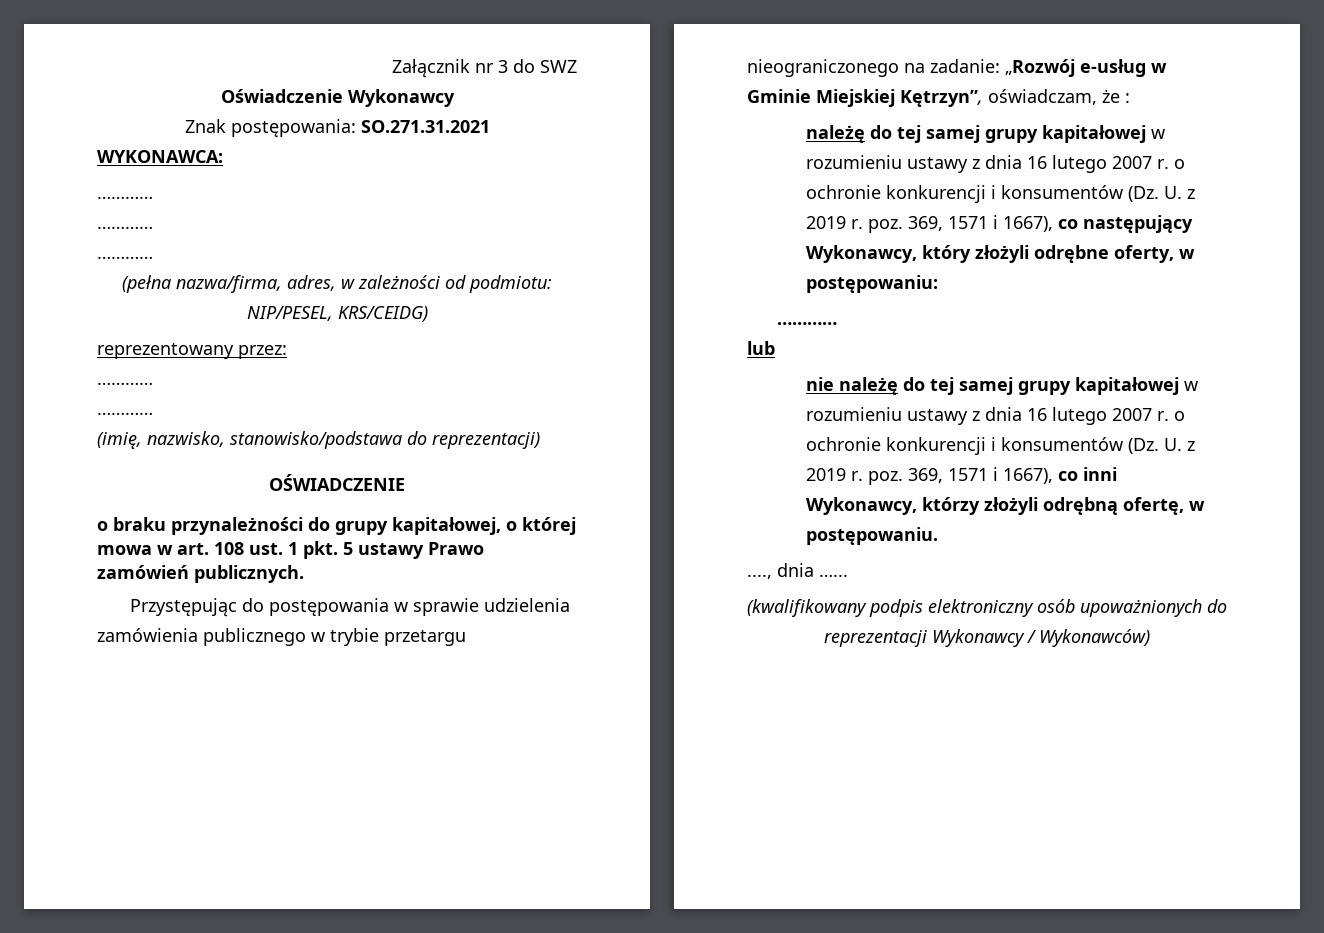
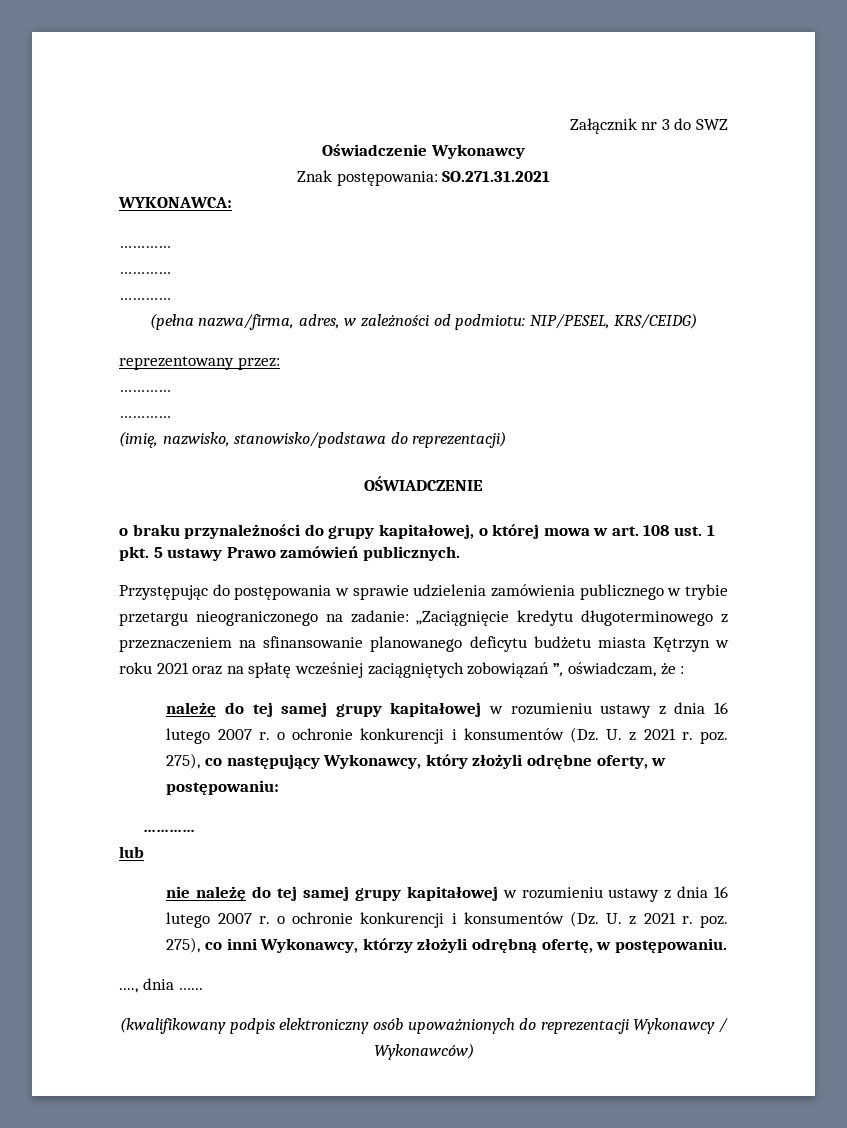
[1005,59,1167,77] [747,89,983,107] „Rozwój e-usług w Gminie Miejskiej Kętrzyn”, -> [416,610,728,626] [119,636,729,652] [119,662,564,678] „Zaciągnięcie kredytu długoterminowego z przeznaczeniem na sfinansowanie planowanego deficytu budżetu miasta Kętrzyn w roku 2021 oraz na spłatę wcześniej zaciągniętych zobowiązań ”,
[806,215,1054,233] 2019 r. poz. 369, 1571 i 1667), -> [643,728,728,744] [166,753,201,769] 2021 r. poz. 275),
[806,467,1054,485] 2019 r. poz. 369, 1571 i 1667), -> [643,912,728,928] [166,937,201,953] 2021 r. poz. 275),

